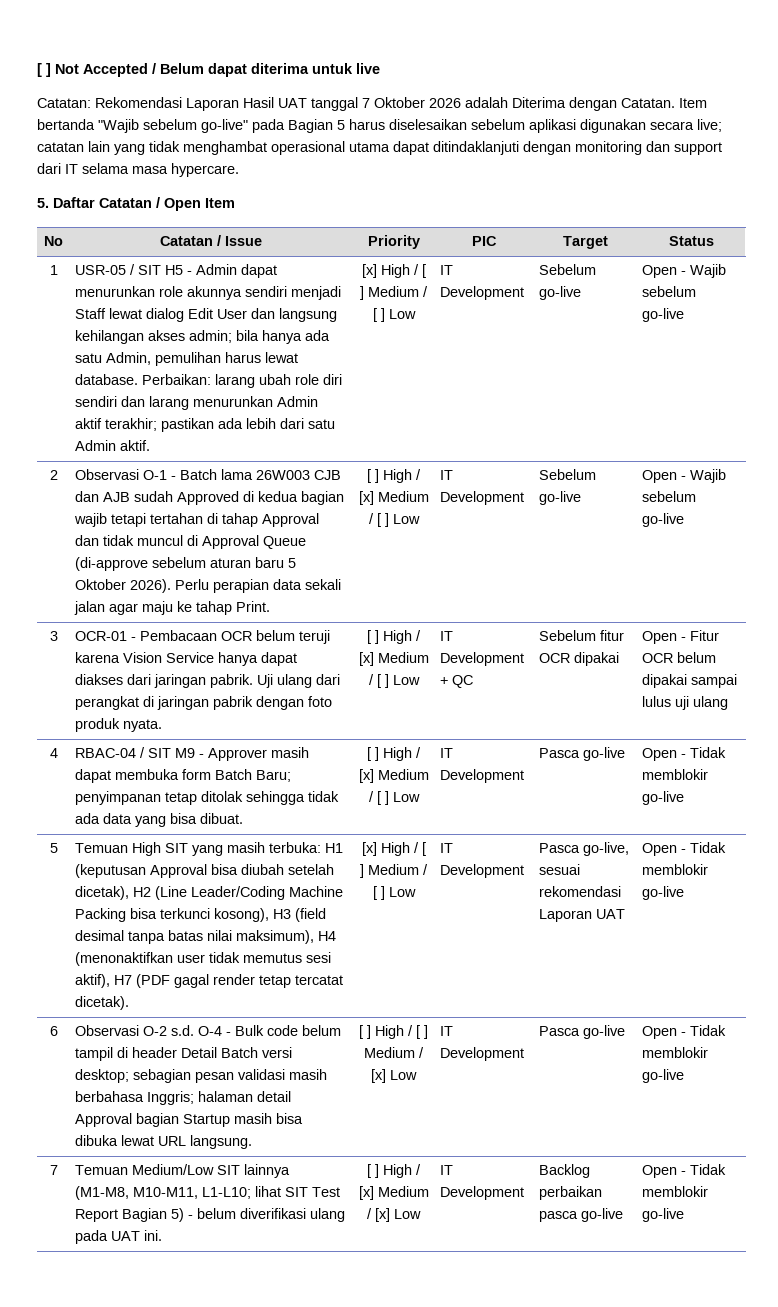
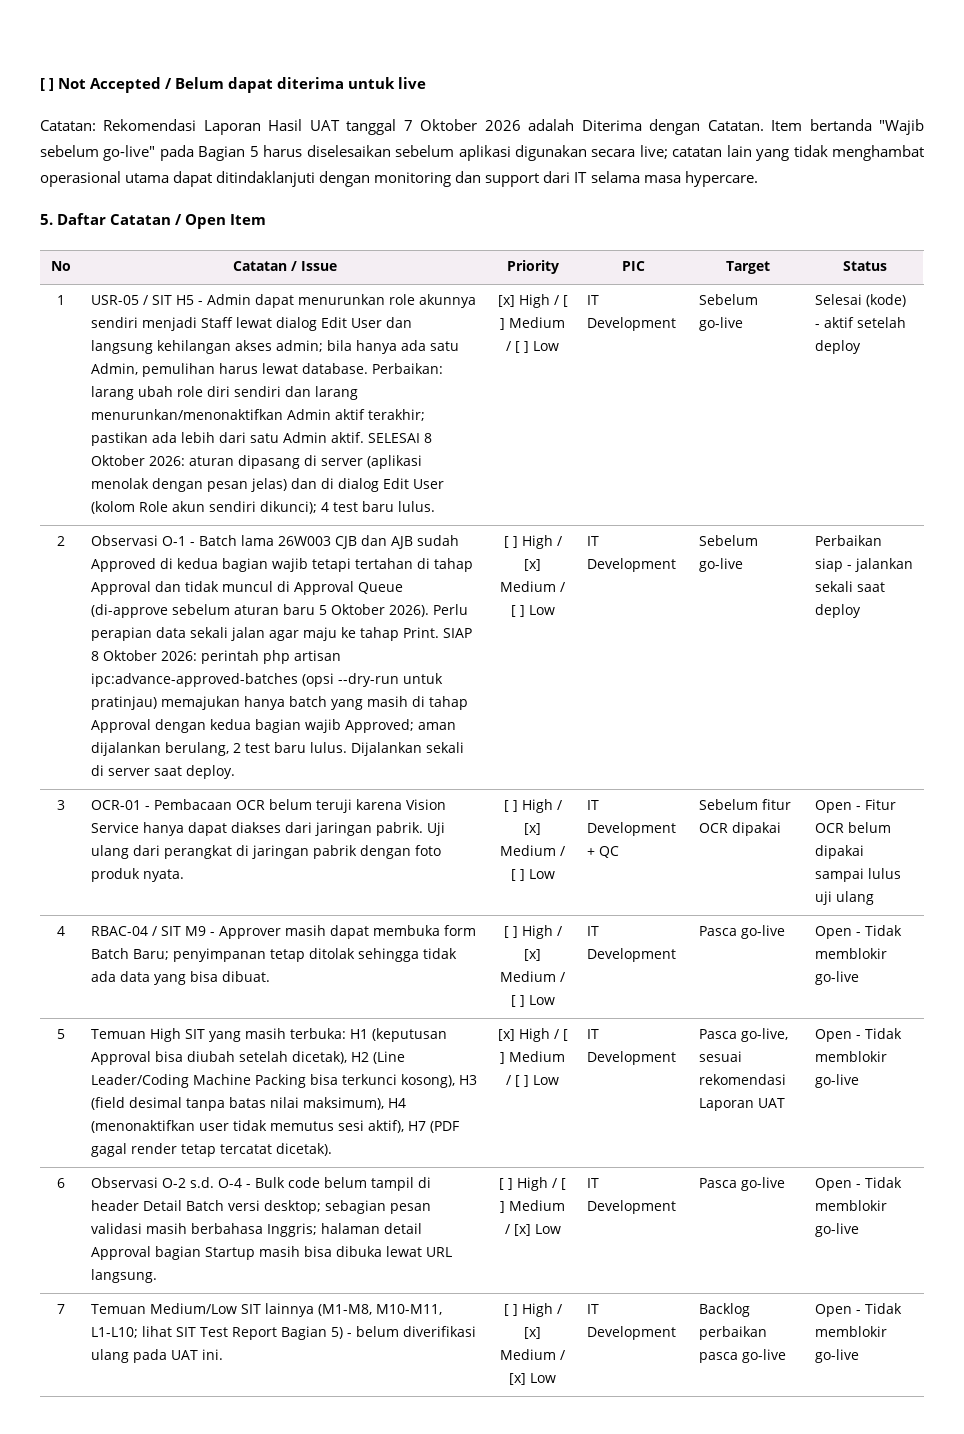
[193,396,274,407] menurunkan -> [91,409,284,420] menurunkan/menonaktifkan
(151, 445) none -> [368,433,433,443] [91,455,423,469] [91,478,445,492] [91,501,436,514] SELESAI 8 Oktober 2026: aturan dipasang di server (aplikasi menolak dengan pesan jelas) dan di dialog Edit User (kolom Role akun sendiri dikunci); 4 test baru lulus.
[642,264,727,278] [642,286,697,297] [642,308,685,322] Open - Wajib sebelum go-live -> [815,294,907,307] [815,317,907,328] [815,340,862,354] Selesai (kode) - aktif setelah deploy
(271, 606) none -> [443,628,473,638] [91,650,342,664] [91,673,444,687] [91,696,469,710] [91,719,457,733] [91,742,465,756] [91,765,236,779] SIAP 8 Oktober 2026: perintah php artisan ipc:advance-approved-batches (opsi --dry-run untuk pratinjau) memajukan hanya batch yang masih di tahap Approval dengan kedua bagian wajib Approved; aman dijalankan berulang, 2 test baru lulus. Dijalankan sekali di server saat deploy.
[642,469,727,483] [642,491,697,502] [642,513,685,527] Open - Wajib sebelum go-live -> [815,535,883,546] [815,558,914,572] [815,581,886,592] [815,604,862,618] Perbaikan siap - jalankan sekali saat deploy

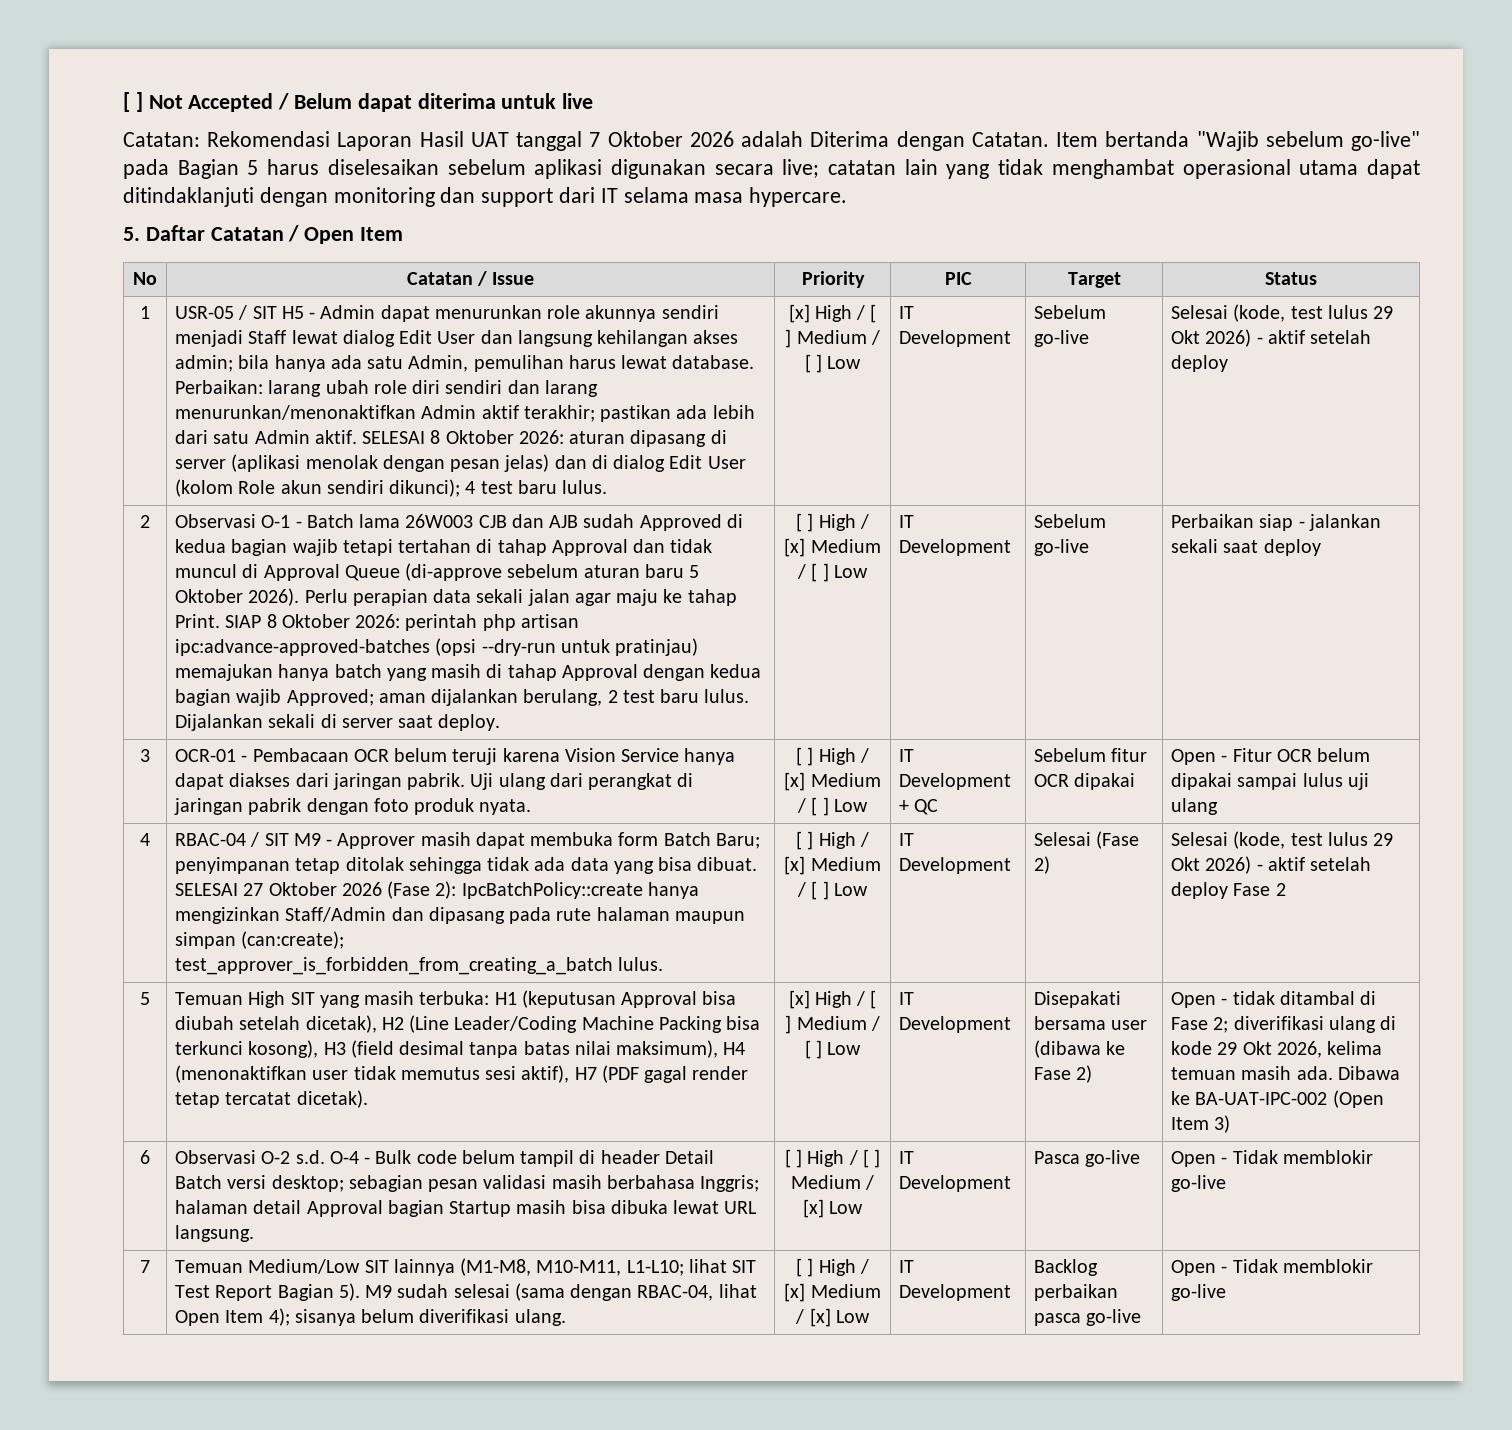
[866,294,907,307] (kode) -> [1233,304,1394,322] [1171,329,1252,347] (kode, test lulus 29 Okt 2026)
(271, 976) none -> [175,881,699,899] [175,907,745,924] [175,931,345,949] [175,957,664,975] SELESAI 27 Oktober 2026 (Fase 2): IpcBatchPolicy::create hanya mengizinkan Staff/Admin dan dipasang pada rute halaman maupun simpan (can:create); test_approver_is_forbidden_from_creating_a_batch lulus.
[699,925,786,939] [815,925,903,939] [815,948,888,959] [815,971,860,985] Pasca go-live | Open - Tidak memblokir go-live -> [1034,831,1140,849] [1034,856,1051,874] [1171,831,1394,849] [1171,856,1372,874] [1171,882,1286,899] Selesai (Fase 2) | Selesai (kode, test lulus 29 Okt 2026) - aktif setelah deploy Fase 2
[699,1028,789,1042] [699,1051,743,1062] [699,1074,787,1085] [699,1098,786,1111] [815,1028,903,1042] [815,1051,888,1062] [815,1074,860,1088] Pasca go-live, sesuai rekomendasi Laporan UAT | Open - Tidak memblokir go-live -> [1034,991,1122,1008] [1034,1016,1148,1030] [1034,1040,1126,1058] [1034,1065,1093,1083] [1171,991,1377,1008] [1171,1016,1397,1033] [1171,1041,1383,1058] [1171,1066,1400,1080] [1171,1090,1384,1108] [1171,1115,1231,1133] Disepakati bersama user (dibawa ke Fase 2) | Open - tidak ditambal di Fase 2; diverifikasi ulang di kode 29 Okt 2026, kelima temuan masih ada. Dibawa ke BA-UAT-IPC-002 (Open Item 3)
[331,1326,477,1339] [91,1349,224,1363] 5) - belum diverifikasi ulang pada UAT ini. -> [338,1283,757,1301] [175,1308,566,1326] 5). M9 sudah selesai (sama dengan RBAC-04, lihat Open Item 4); sisanya belum diverifikasi ulang.

